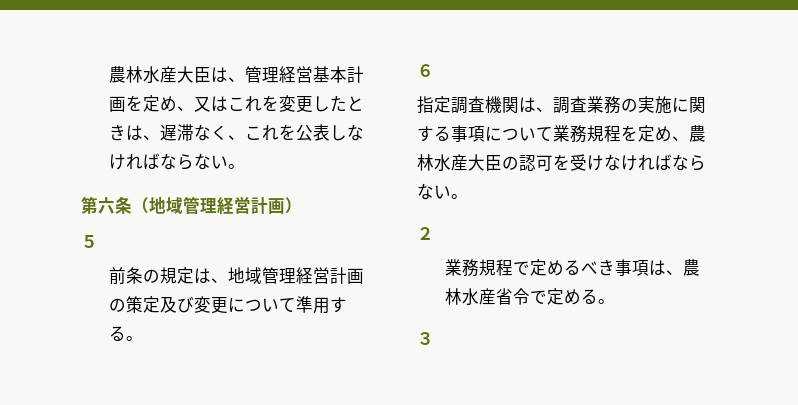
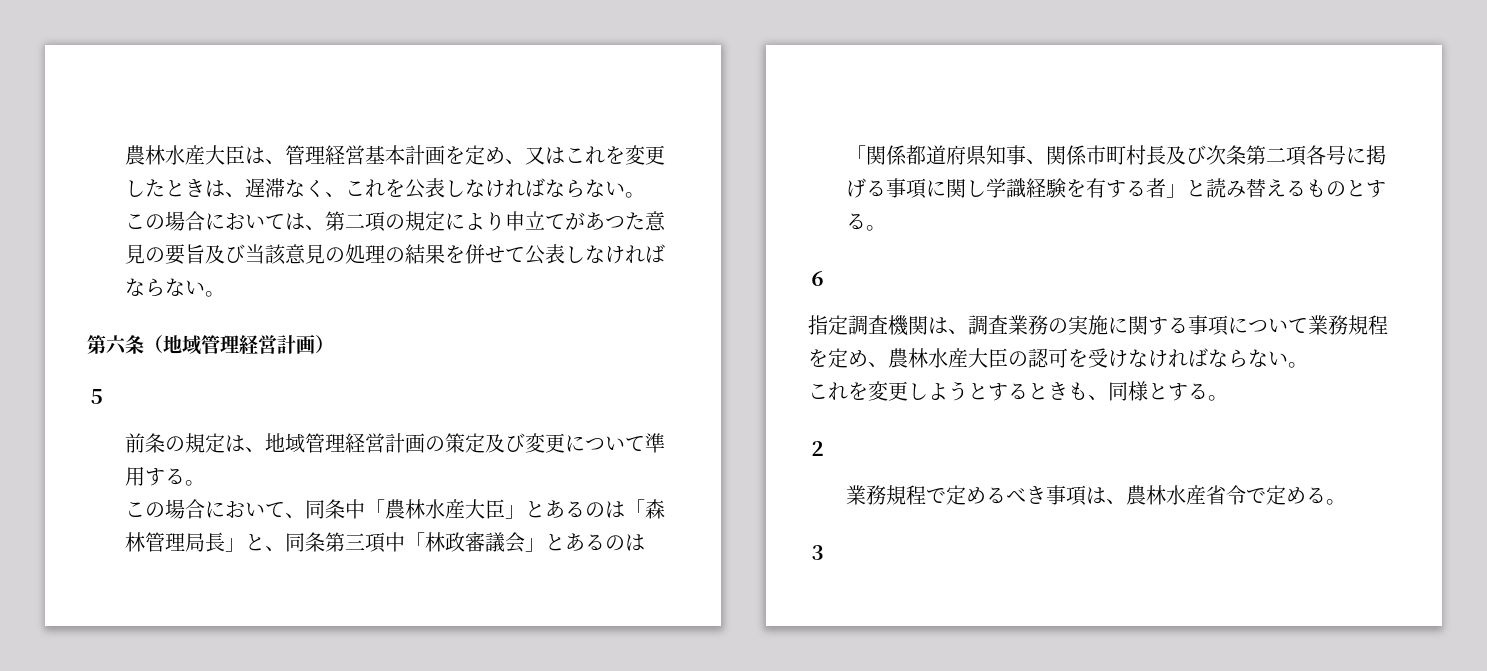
(246, 166) none -> [124,211,666,232] [124,244,665,265] [124,278,225,297] // この場合においては、第二項の規定により申立てがあつた意見の要旨及び当該意見の処理の結果を併せて公表しなければならない。
(144, 338) none -> [124,499,665,519] [124,532,645,553] [845,145,1386,166] [845,178,1386,199] [845,213,886,231] // この場合において、同条中「農林水産大臣」とあるのは「森林管理局長」と、同条第三項中「林政審議会」とあるのは「関係都道府県知事、関係市町村長及び次条第二項各号に掲げる事項に関し学識経験を有する者」と読み替えるものとする。
(468, 196) none -> [808,381,1228,401] // これを変更しようとするときも、同様とする。

